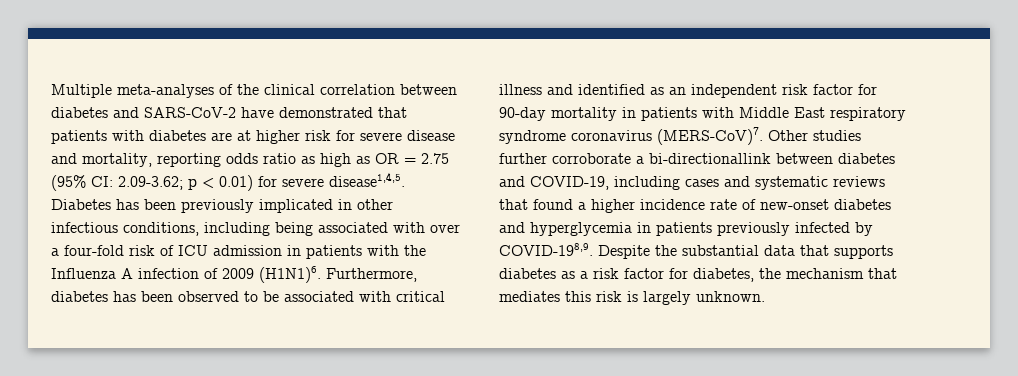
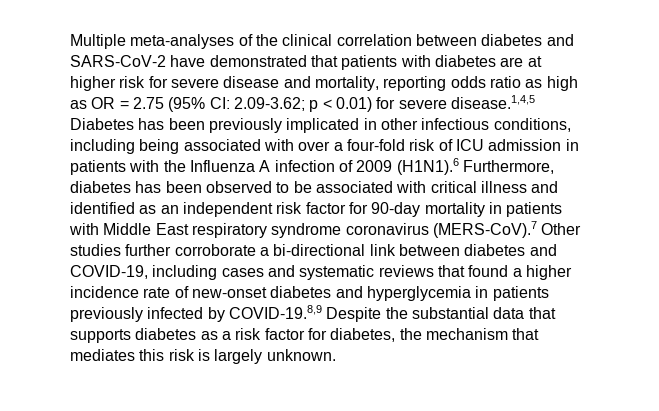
[329,172,405,187] disease1,4,5. -> [450,95,535,109] disease.1,4,5
[259,266,321,283] (H1N1)6. -> [396,158,459,175] (H1N1).6
[657,127,763,145] (MERS-CoV)7. -> [432,221,537,238] (MERS-CoV).7
[649,153,771,164] bi-directionallink -> [273,244,396,256] bi-directional link
[499,243,593,256] COVID-198,9. -> [228,305,322,319] COVID-19.8,9

